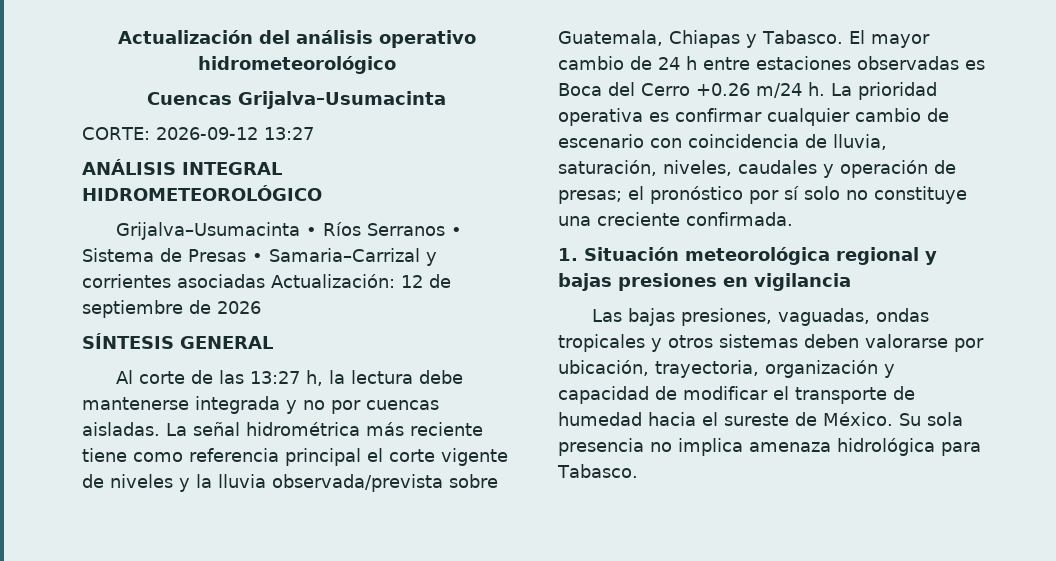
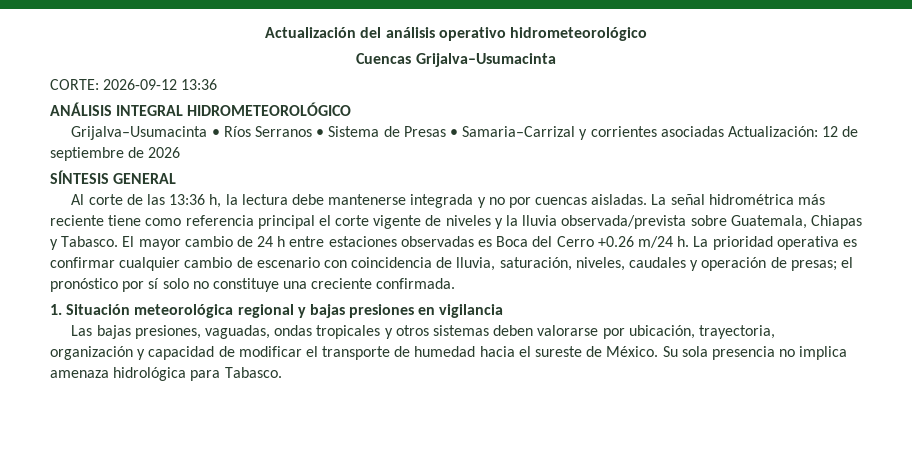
[263,127,314,140] 13:27 -> [181,79,218,90] 13:36
[250,371,301,384] 13:27 -> [169,194,206,205] 13:36

